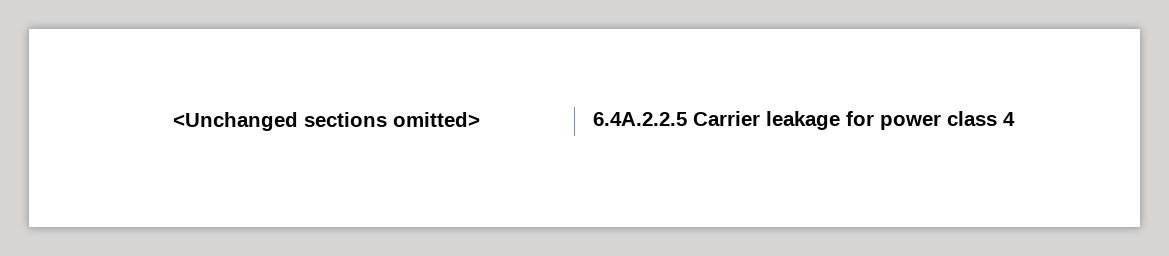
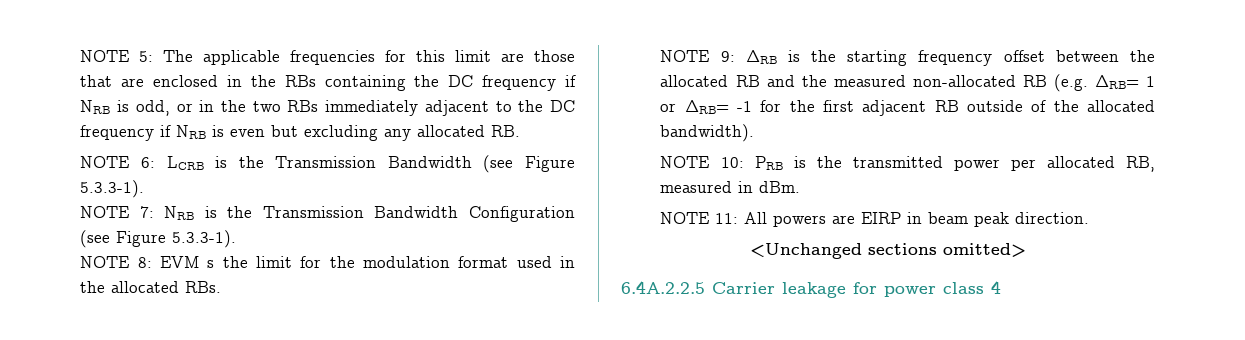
(172, 121) none -> [80,50,575,65] [80,75,577,91] [80,100,575,116] [80,125,521,141] [80,155,575,173] [80,180,145,198] [80,206,575,222] [80,230,237,248] [80,256,576,268] [80,281,222,293] [660,50,1155,66] [660,74,1155,92] [660,100,1155,116] [660,124,755,142] [660,156,1155,172] [660,181,801,193] [660,212,1090,227] NOTE 5: The applicable frequencies for this limit are those that are enclosed in the RBs containing the DC frequency if NRB is odd, or in the two RBs immediately adjacent to the DC frequency if NRB is even but excluding any allocated RB. // NOTE 6: LCRB is the Transmission Bandwidth (see Figure 5.3.3-1). // NOTE 7: NRB is the Transmission Bandwidth Configuration (see Figure 5.3.3-1). // NOTE 8: EVM s the limit for the modulation format used in the allocated RBs. // NOTE 9: ΔRB is the starting frequency offset between the allocated RB and the measured non-allocated RB (e.g. ΔRB= 1 or ΔRB= -1 for the first adjacent RB outside of the allocated bandwidth). // NOTE 10: PRB is the transmitted power per allocated RB, measured in dBm. // NOTE 11: All powers are EIRP in beam peak direction. //

